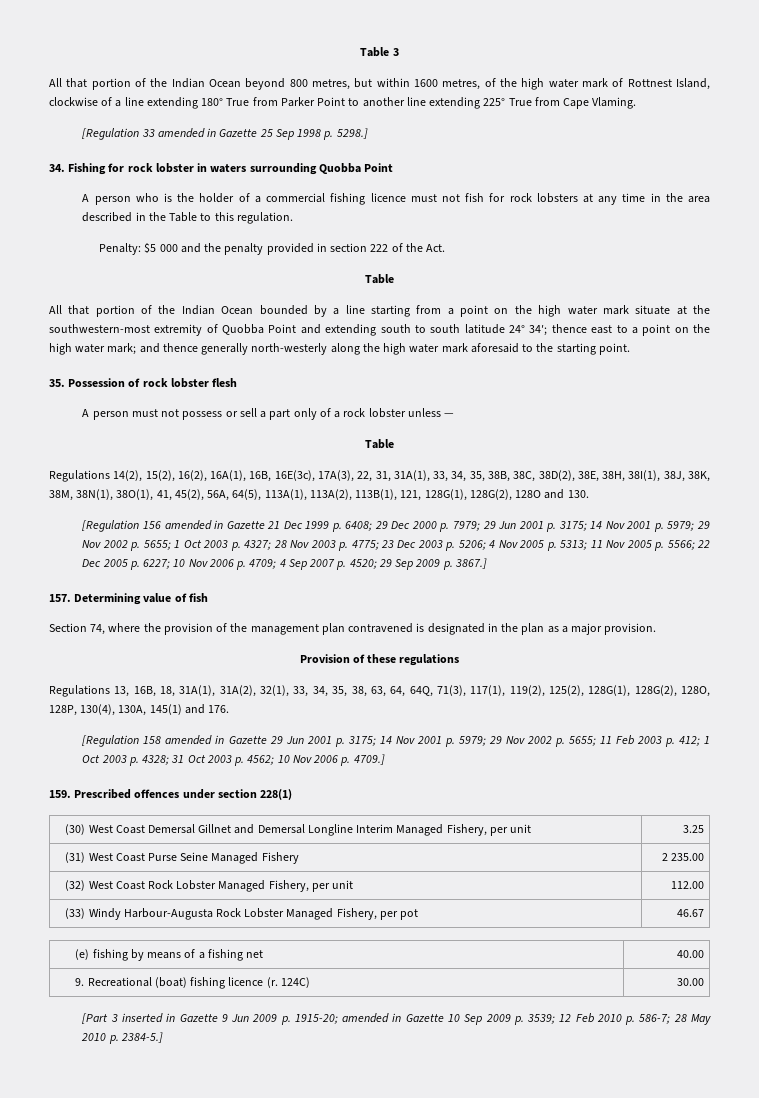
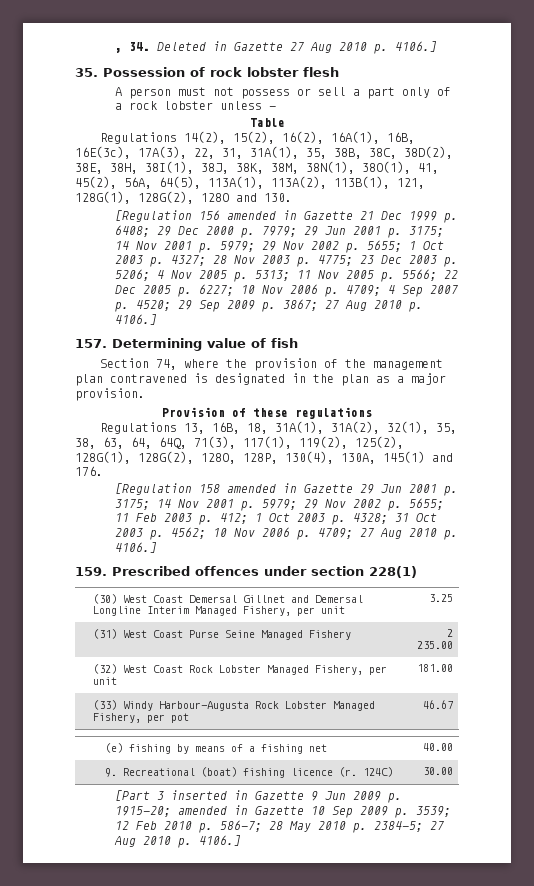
[360,47,399,57] [49,78,710,90] [49,97,637,109] [82,128,368,140] [49,163,394,175] [82,193,711,205] [82,212,293,224] [99,243,446,255] [365,274,394,284] [49,305,711,317] [49,324,710,336] [49,343,630,355] Table 3 // All that portion of the Indian Ocean beyond 800 metres, but within 1600 metres, of the high water mark of Rottnest Island, clockwise of a line extending 180° True from Parker Point to another line extending 225° True from Cape Vlaming. // [Regulation 33 amended in Gazette 25 Sep 1998 p. 5298.] // 34. Fishing for rock lobster in waters surrounding Quobba Point // A person who is the holder of a commercial fishing licence must not fish for rock lobsters at any time in the area described in the Table to this regulation. // Penalty: $5 000 and the penalty provided in section 222 of the Act. // Table // All that portion of the Indian Ocean bounded by a line starting from a point on the high water mark situate at the southwestern-most extremity of Quobba Point and extending south to south latitude 24° 34′; thence east to a point on the high water mark; and thence generally north-westerly along the high water mark aforesaid to the starting point. -> [114,41,437,54] , 34. Deleted in Gazette 27 Aug 2010 p. 4106.]
[433,471,467,482] 33, 34, -> (299, 152) none
[454,558,487,569] 3867.] -> [282,299,423,312] [114,314,157,325] 3867; 27 Aug 2010 p. 4106.]
[293,686,328,697] 33, 34, -> (429, 427) none
[353,754,385,765] 4709.] -> [317,528,458,540] [114,542,157,553] 4709; 27 Aug 2010 p. 4106.]
[670,881,704,889] 112.00 -> [416,664,453,672] 181.00
[120,1032,163,1043] 2384-5.] -> [373,821,444,832] [113,835,241,848] 2384-5; 27 Aug 2010 p. 4106.]

